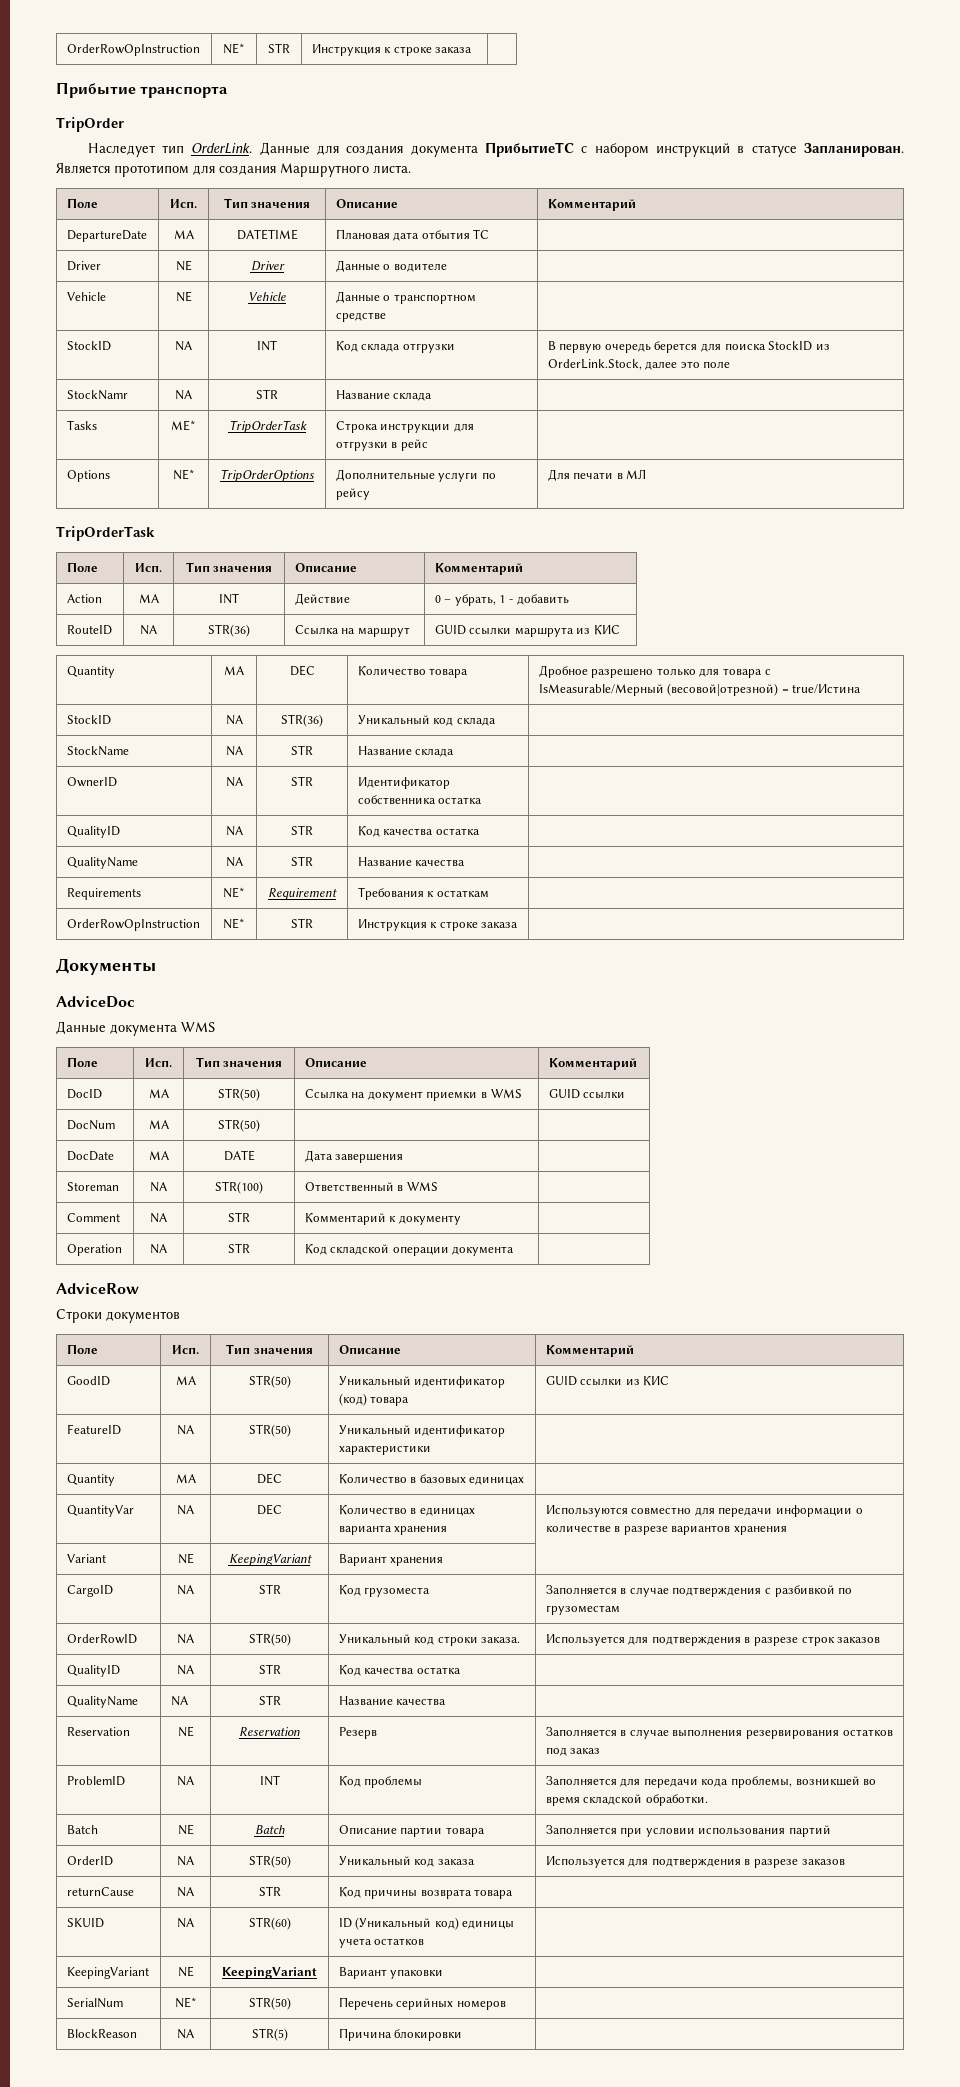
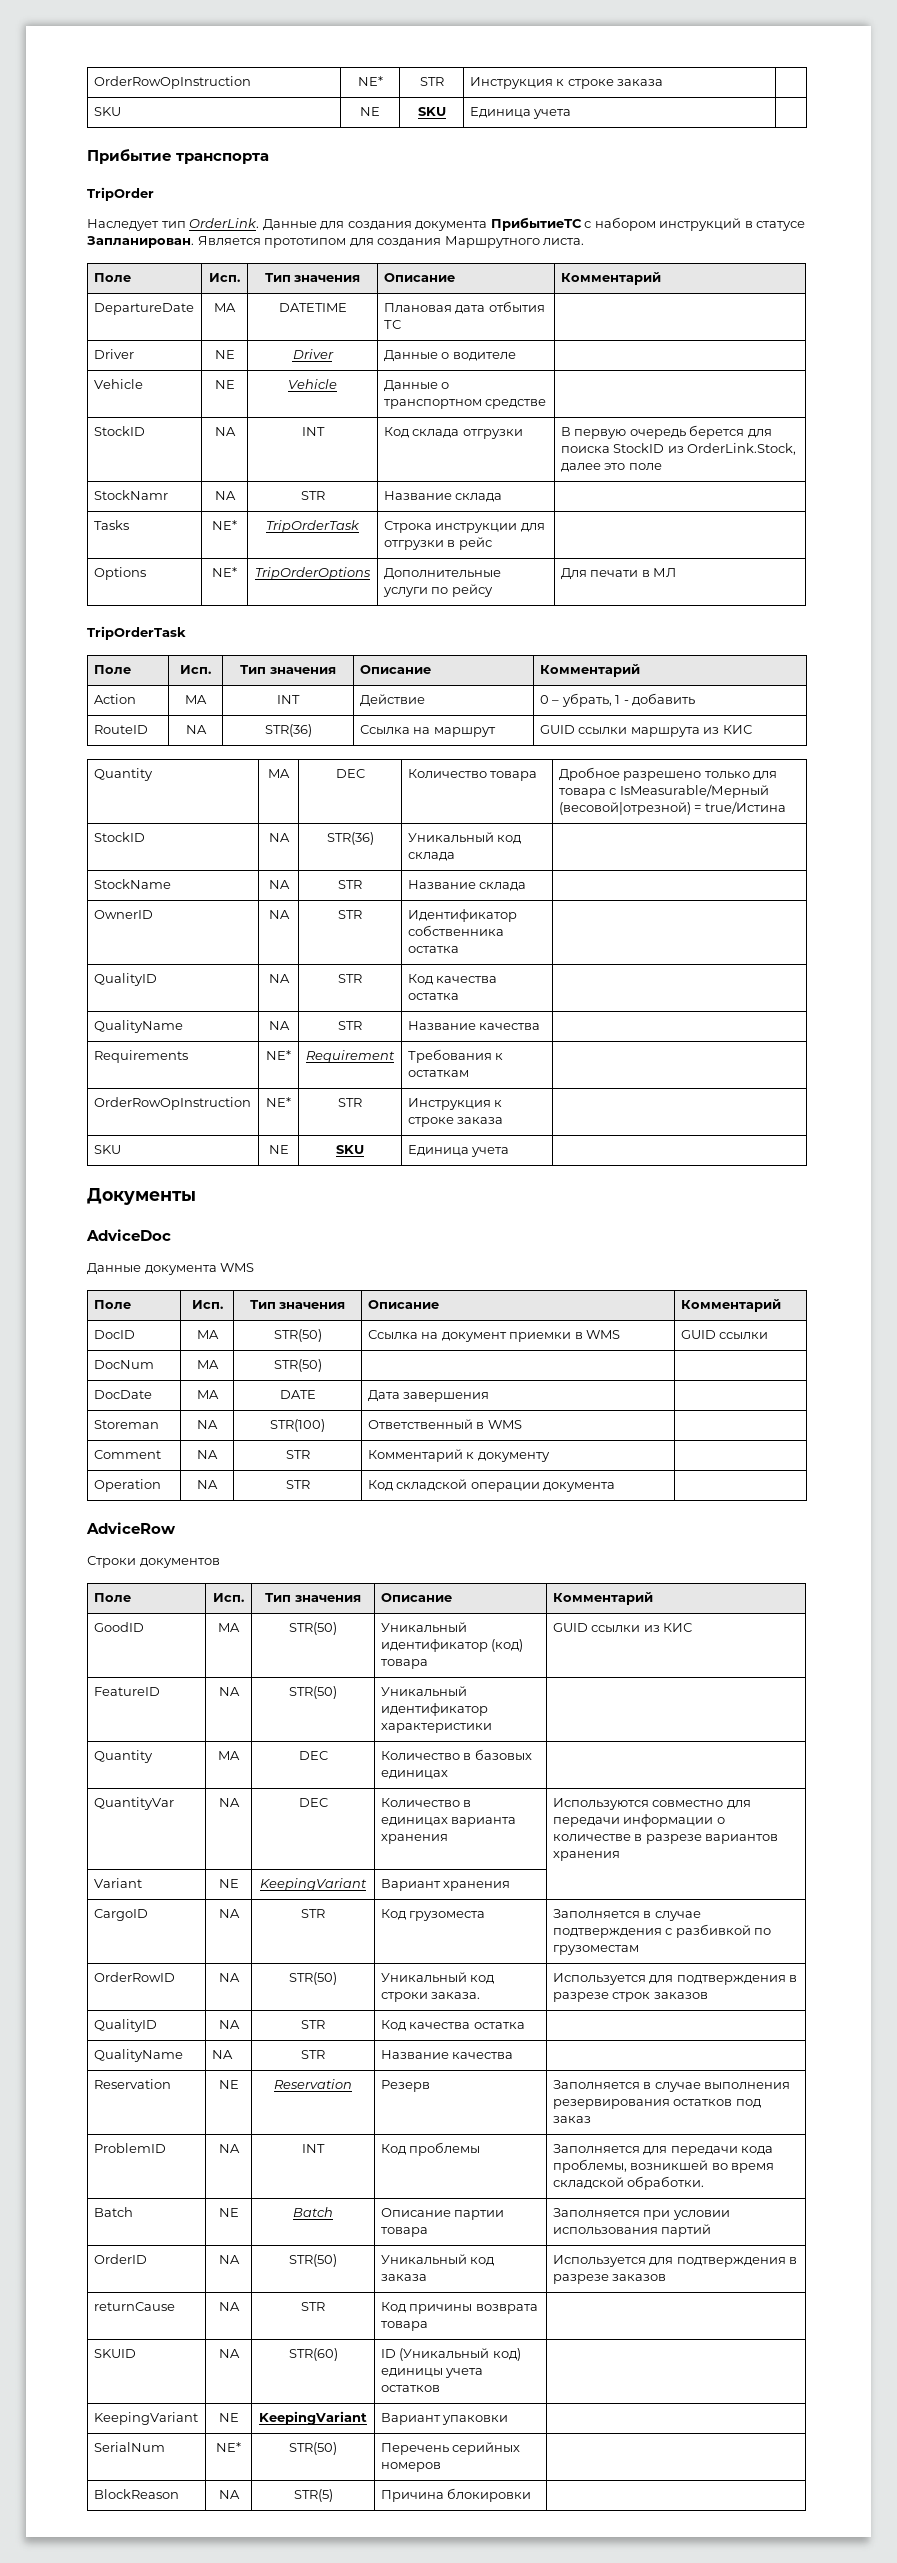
[66,44,200,56] [223,43,245,54] [268,43,290,53] [311,44,473,56] OrderRowOpInstruction | NE* | STR | Инструкция к строке заказа | -> [93,76,251,89] [357,76,383,86] [419,77,444,86] [469,77,664,89] [93,107,121,116] [360,107,380,116] [417,107,446,116] [469,107,572,119] OrderRowOpInstruction | NE* | STR | Инструкция к строке заказа | // SKU | NE | SKU | Единица учета |
[171,420,196,431] ME* -> [212,520,237,530] NE*
(519, 925) none -> [93,1145,121,1154] [268,1145,289,1154] [336,1145,364,1154] [407,1145,510,1157] // SKU | NE | SKU | Единица учета |

